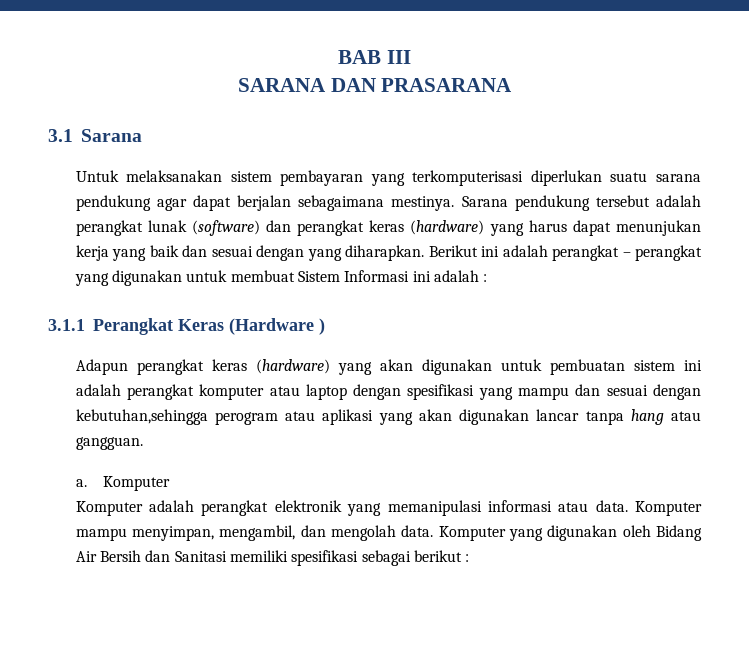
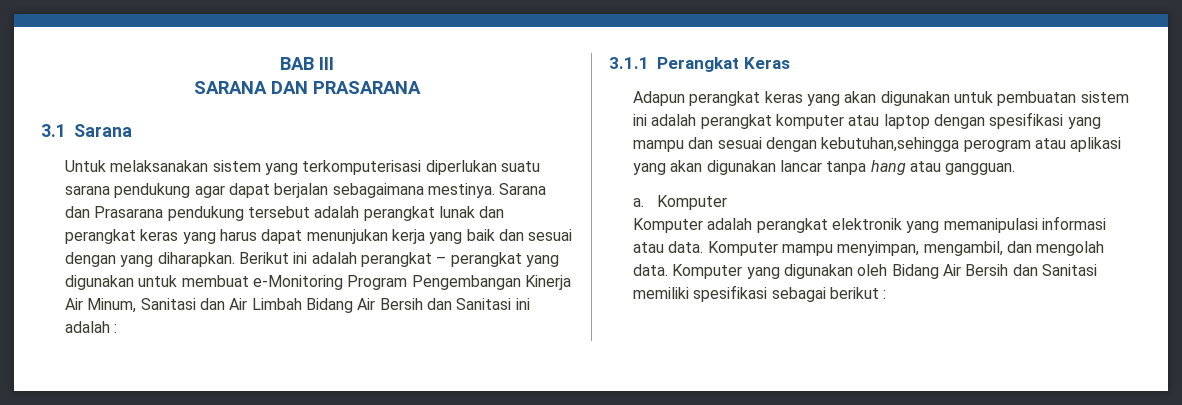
[280,170,364,186] pembayaran -> (261, 166) none
(508, 201) none -> [64,206,164,218] dan Prasarana
[191,220,260,236] (software) -> (475, 212) none
[410,220,485,235] (hardware) -> (179, 235) none
[297,270,410,282] Sistem Informasi -> [252,275,571,290] [64,298,512,313] e-Monitoring Program Pengembangan Kinerja Air Minum, Sanitasi dan Air Limbah Bidang Air Bersih dan Sanitasi
[229,318,325,335] (Hardware ) -> (790, 63) none
[255,359,330,374] (hardware) -> (803, 97) none

